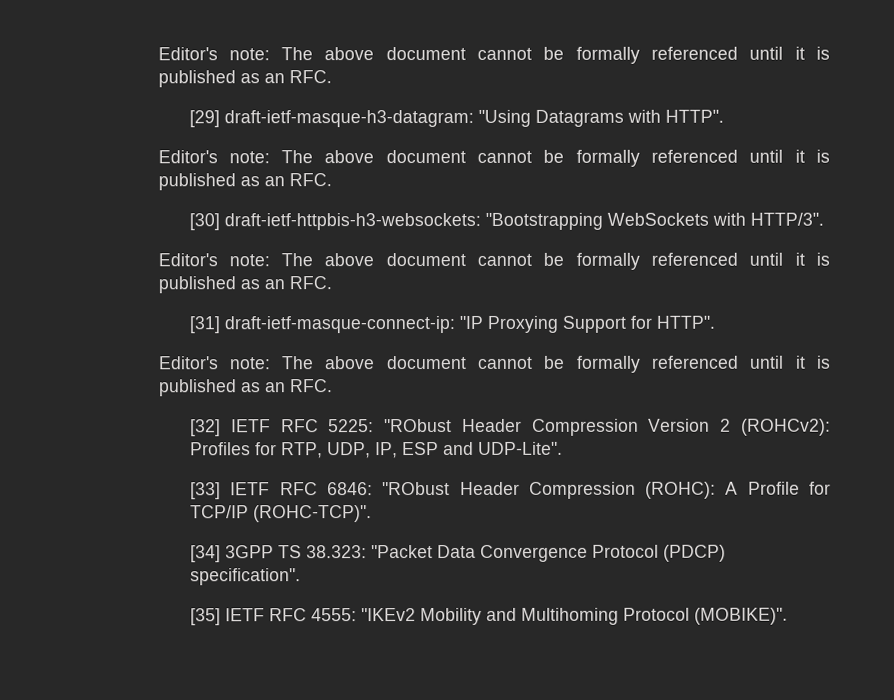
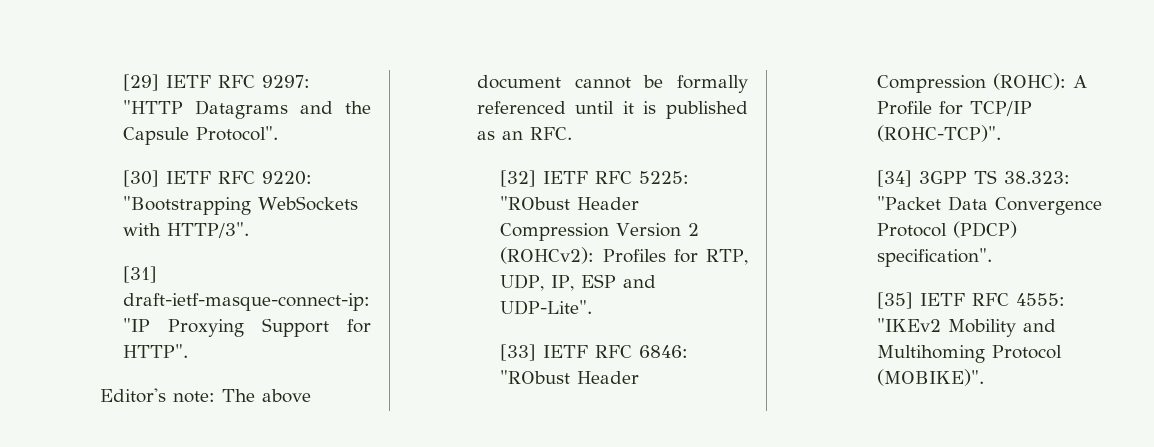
[157,46,830,64] [157,70,332,88] [189,109,725,128] [157,149,830,167] [157,173,332,191] [189,212,825,231] [157,252,830,270] [157,276,332,294] Editor's note: The above document cannot be formally referenced until it is published as an RFC. // [29] draft-ietf-masque-h3-datagram: "Using Datagrams with HTTP". // Editor's note: The above document cannot be formally referenced until it is published as an RFC. // [30] draft-ietf-httpbis-h3-websockets: "Bootstrapping WebSockets with HTTP/3". // Editor's note: The above document cannot be formally referenced until it is published as an RFC. -> [123,74,311,91] [123,100,371,119] [123,126,279,145] [123,170,313,187] [123,196,359,215] [123,222,250,238] [29] IETF RFC 9297: "HTTP Datagrams and the Capsule Protocol". // [30] IETF RFC 9220: "Bootstrapping WebSockets with HTTP/3".

